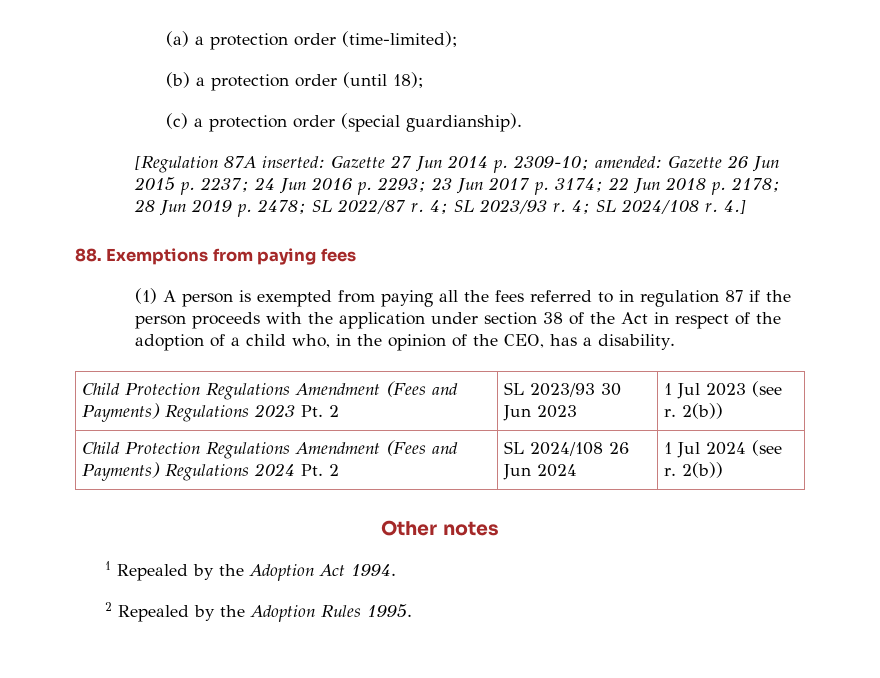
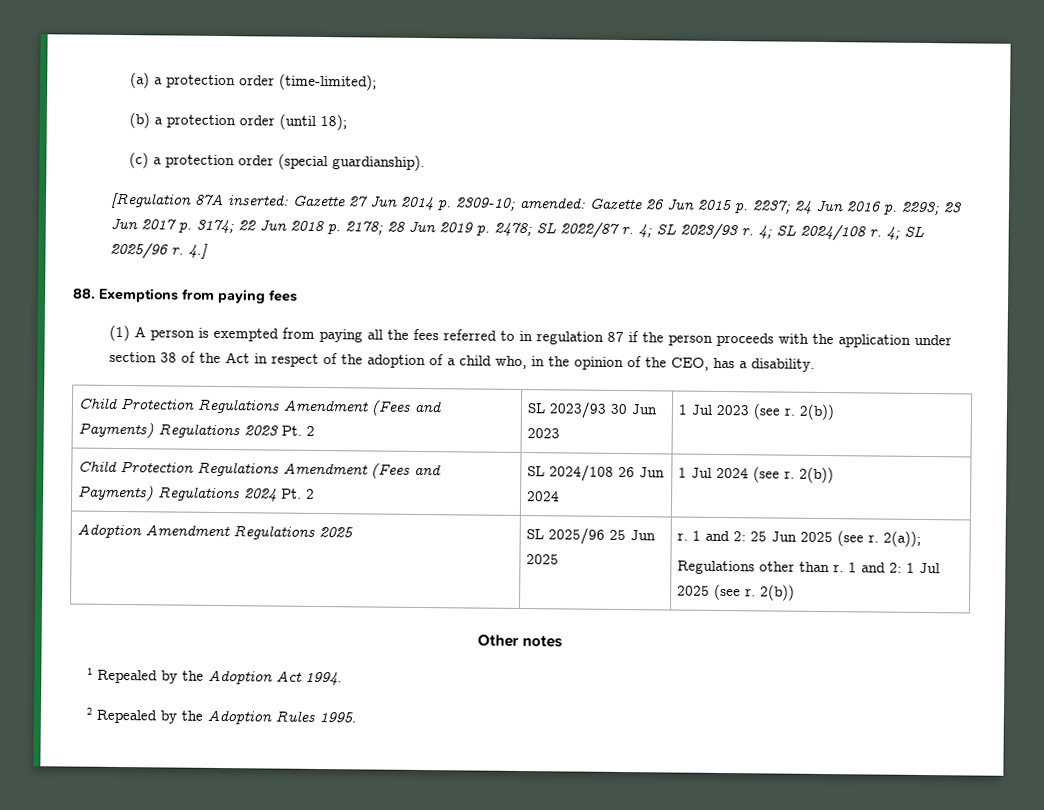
(719, 207) none -> [885,225,925,240] [109,241,184,259] 4; SL 2025/96 r.
(724, 470) none -> [76,523,353,540] [525,527,656,545] [525,554,559,565] [676,530,921,547] [676,560,940,575] [676,583,795,601] // Adoption Amendment Regulations 2025 | SL 2025/96 25 Jun 2025 | r. 1 and 2: 25 Jun 2025 (see r. 2(a)); // Regulations other than r. 1 and 2: 1 Jul 2025 (see r. 2(b))

